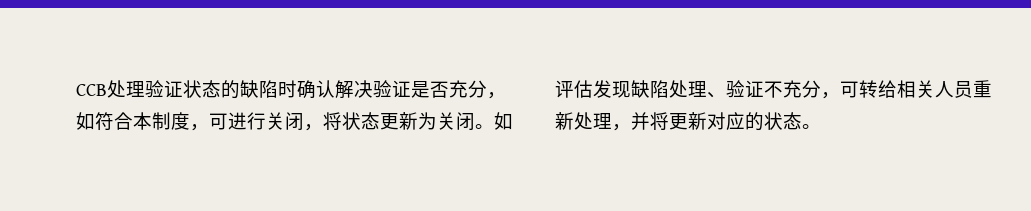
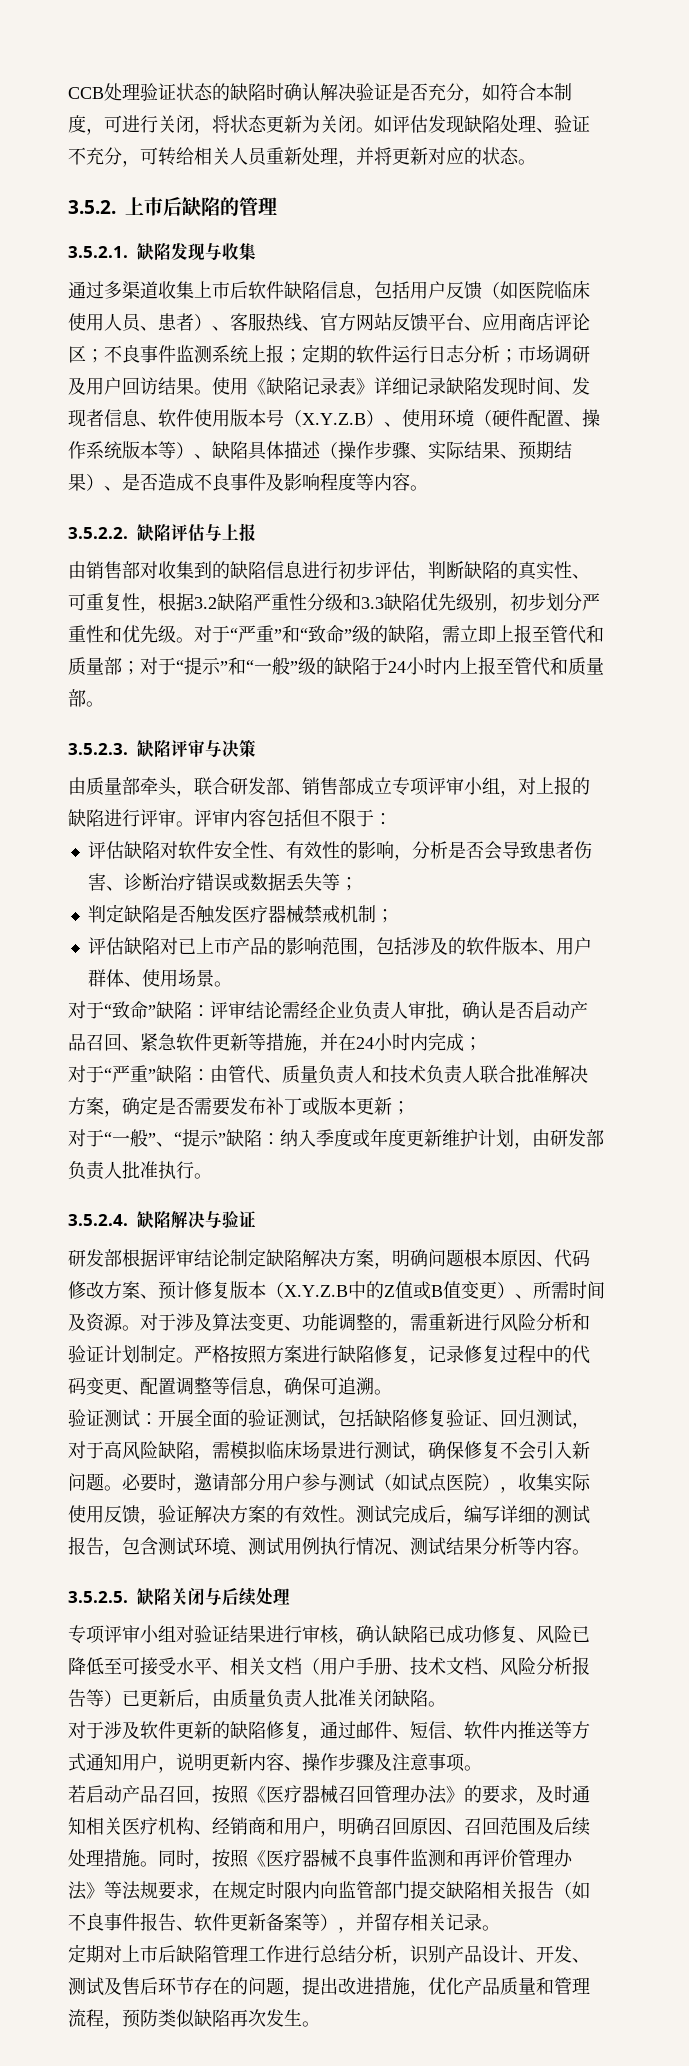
(821, 126) none -> [68,197,277,216] [68,243,256,260] [68,280,590,301] [68,312,590,332] [68,344,590,363] [68,377,590,395] [68,409,600,427] [68,441,572,460] [68,473,428,491] [68,523,256,542] [68,561,590,581] [68,593,600,613] [68,624,604,645] [68,656,604,676] [68,689,104,707] [68,739,256,757] [68,776,590,797] [68,809,392,827] [87,840,592,861] [87,873,358,892] [87,904,394,924] [87,937,592,957] [87,969,232,987] [68,1001,588,1021] [68,1032,482,1053] [68,1065,588,1084] [68,1096,410,1117] [68,1128,604,1149] [68,1161,212,1180] [68,1211,256,1228] [68,1248,590,1269] [68,1281,605,1300] [68,1313,590,1333] [68,1344,590,1365] [68,1377,392,1397] [68,1409,590,1429] [68,1440,590,1461] [68,1473,591,1493] [68,1504,590,1525] [68,1536,590,1557] [68,1587,290,1606] [68,1625,590,1645] [68,1656,590,1676] [68,1689,446,1709] [68,1721,590,1741] [68,1753,482,1773] [68,1785,590,1805] [68,1817,590,1837] [68,1849,573,1869] [68,1880,590,1901] [68,1912,500,1933] [68,1944,590,1965] [68,1977,590,1997] [68,2009,320,2029] // 3.5.2.上市后缺陷的管理 // 3.5.2.1.缺陷发现与收集 // 通过多渠道收集上市后软件缺陷信息，包括用户反馈（如医院临床使用人员、患者）、客服热线、官方网站反馈平台、应用商店评论区；不良事件监测系统上报；定期的软件运行日志分析；市场调研及用户回访结果。使用《缺陷记录表》详细记录缺陷发现时间、发现者信息、软件使用版本号（X.Y.Z.B）、使用环境（硬件配置、操作系统版本等）、缺陷具体描述（操作步骤、实际结果、预期结果）、是否造成不良事件及影响程度等内容。 // 3.5.2.2.缺陷评估与上报 // 由销售部对收集到的缺陷信息进行初步评估，判断缺陷的真实性、可重复性，根据3.2缺陷严重性分级和3.3缺陷优先级别，初步划分严重性和优先级。对于“严重”和“致命”级的缺陷，需立即上报至管代和质量部；对于“提示”和“一般”级的缺陷于24小时内上报至管代和质量部。 // 3.5.2.3.缺陷评审与决策 // 由质量部牵头，联合研发部、销售部成立专项评审小组，对上报的缺陷进行评审。评审内容包括但不限于： // 评估缺陷对软件安全性、有效性的影响，分析是否会导致患者伤害、诊断治疗错误或数据丢失等； // 判定缺陷是否触发医疗器械禁戒机制； // 评估缺陷对已上市产品的影响范围，包括涉及的软件版本、用户群体、使用场景。 // 对于“致命”缺陷：评审结论需经企业负责人审批，确认是否启动产品召回、紧急软件更新等措施，并在24小时内完成； // 对于“严重”缺陷：由管代、质量负责人和技术负责人联合批准解决方案，确定是否需要发布补丁或版本更新； // 对于“一般”、“提示”缺陷：纳入季度或年度更新维护计划，由研发部负责人批准执行。 // 3.5.2.4.缺陷解决与验证 // 研发部根据评审结论制定缺陷解决方案，明确问题根本原因、代码修改方案、预计修复版本（X.Y.Z.B中的Z值或B值变更）、所需时间及资源。对于涉及算法变更、功能调整的，需重新进行风险分析和验证计划制定。严格按照方案进行缺陷修复，记录修复过程中的代码变更、配置调整等信息，确保可追溯。 // 验证测试：开展全面的验证测试，包括缺陷修复验证、回归测试，对于高风险缺陷，需模拟临床场景进行测试，确保修复不会引入新问题。必要时，邀请部分用户参与测试（如试点医院），收集实际使用反馈，验证解决方案的有效性。测试完成后，编写详细的测试报告，包含测试环境、测试用例执行情况、测试结果分析等内容。 // 3.5.2.5.缺陷关闭与后续处理 // 专项评审小组对验证结果进行审核，确认缺陷已成功修复、风险已降低至可接受水平、相关文档（用户手册、技术文档、风险分析报告等）已更新后，由质量负责人批准关闭缺陷。 // 对于涉及软件更新的缺陷修复，通过邮件、短信、软件内推送等方式通知用户，说明更新内容、操作步骤及注意事项。 // 若启动产品召回，按照《医疗器械召回管理办法》的要求，及时通知相关医疗机构、经销商和用户，明确召回原因、召回范围及后续处理措施。同时，按照《医疗器械不良事件监测和再评价管理办法》等法规要求，在规定时限内向监管部门提交缺陷相关报告（如不良事件报告、软件更新备案等），并留存相关记录。 // 定期对上市后缺陷管理工作进行总结分析，识别产品设计、开发、测试及售后环节存在的问题，提出改进措施，优化产品质量和管理流程，预防类似缺陷再次发生。

